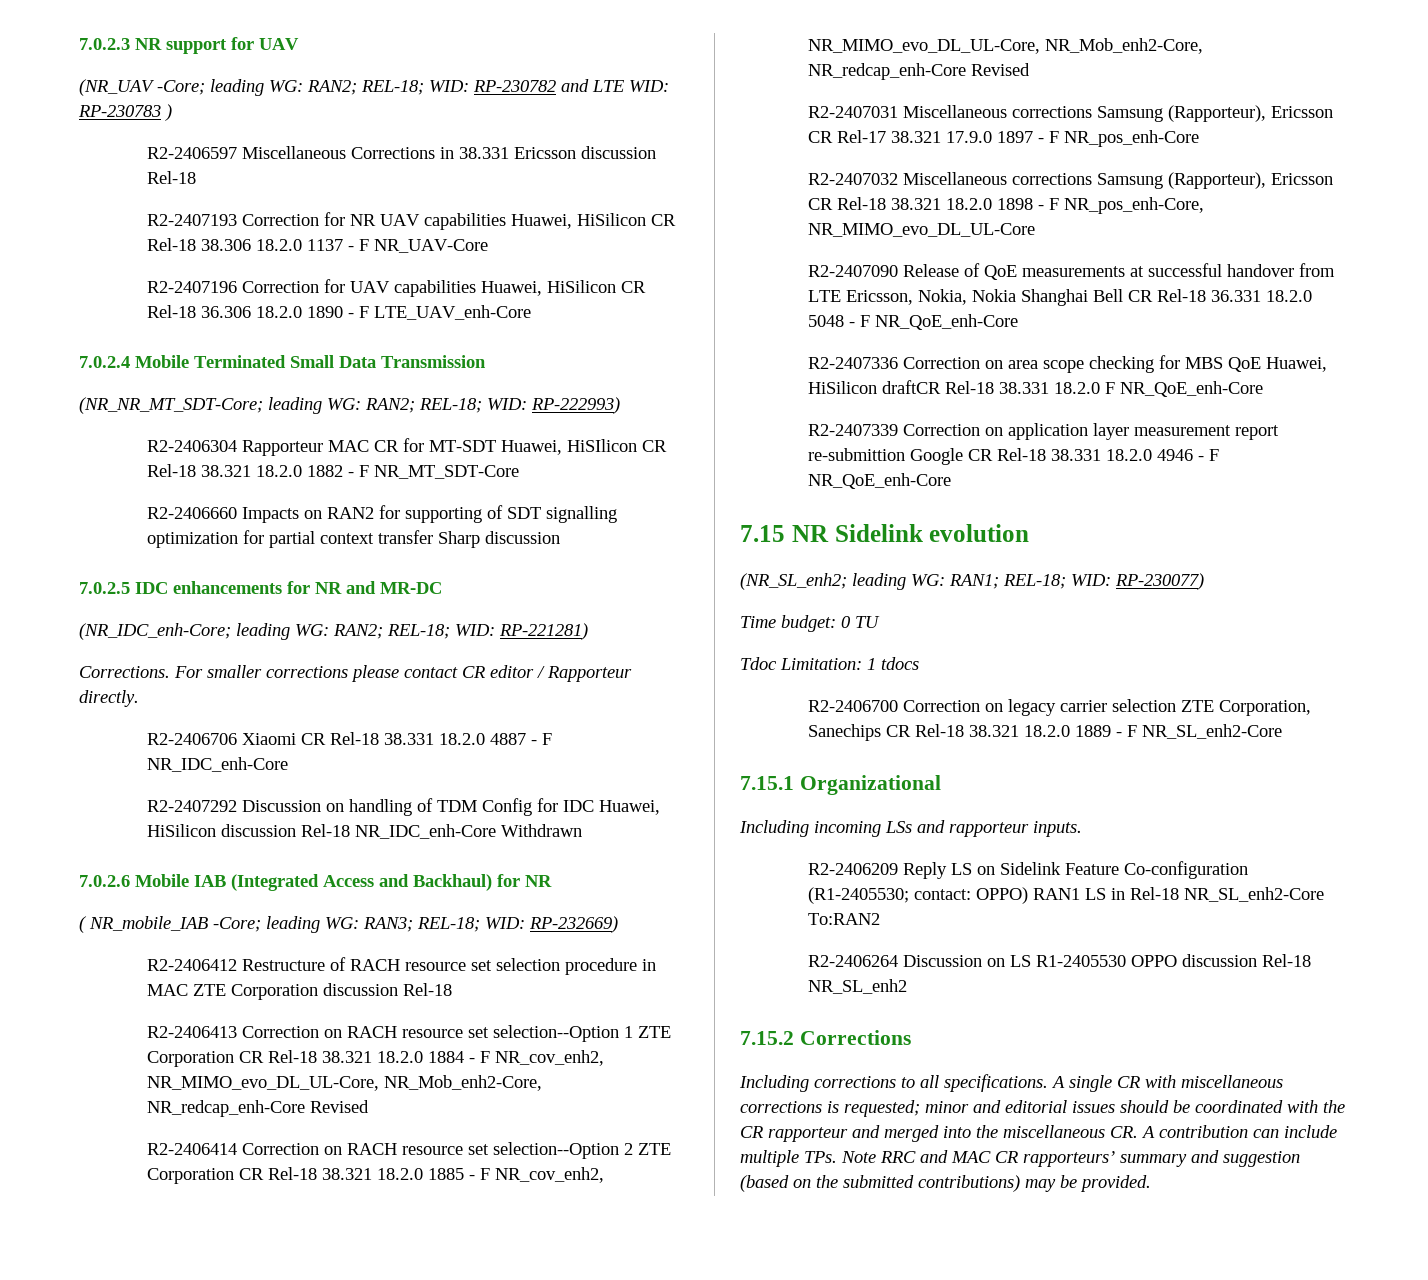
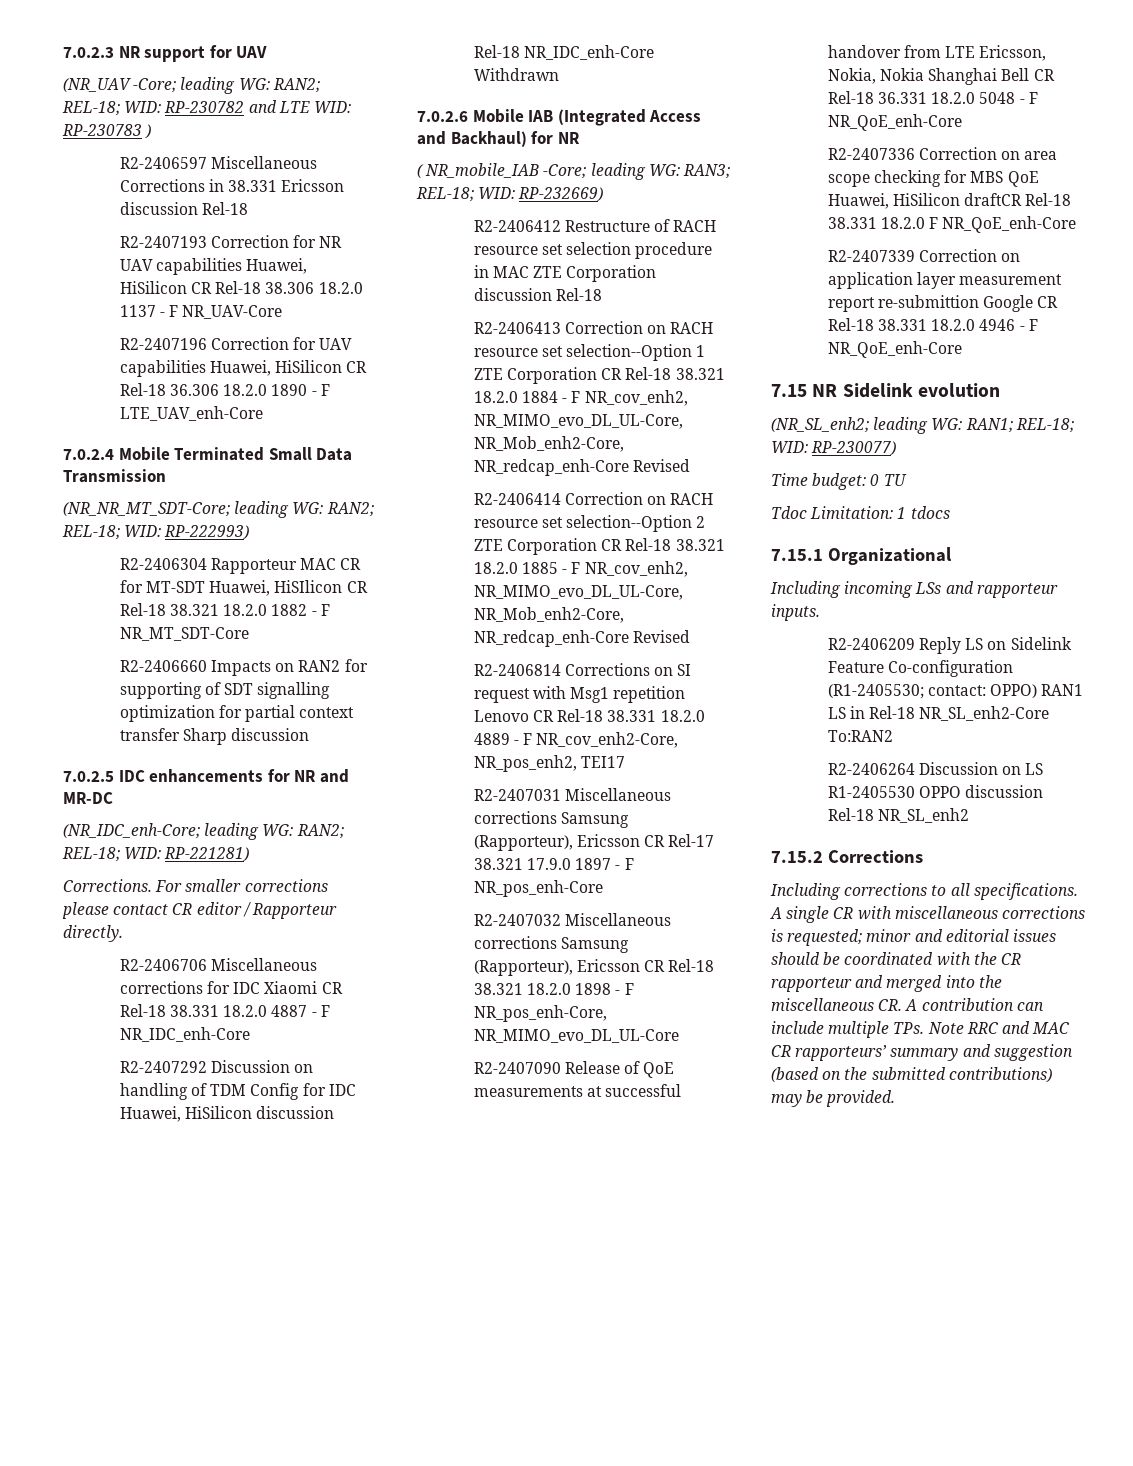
(238, 739) none -> [211,958,318,971] [119,981,261,994] Miscellaneous corrections for IDC
(1031, 69) none -> [473,663,692,676] [473,686,686,703] [473,709,705,722] [473,732,679,748] [473,755,626,772] // R2-2406814 Corrections on SI request with Msg1 repetition Lenovo CR Rel-18 38.331 18.2.0 4889 - F NR_cov_enh2-Core, NR_pos_enh2, TEI17
[808,699,1312,716] [808,724,1283,741] // R2-2406700 Correction on legacy carrier selection ZTE Corporation, Sanechips CR Rel-18 38.321 18.2.0 1889 - F NR_SL_enh2-Core -> (950, 512) none

